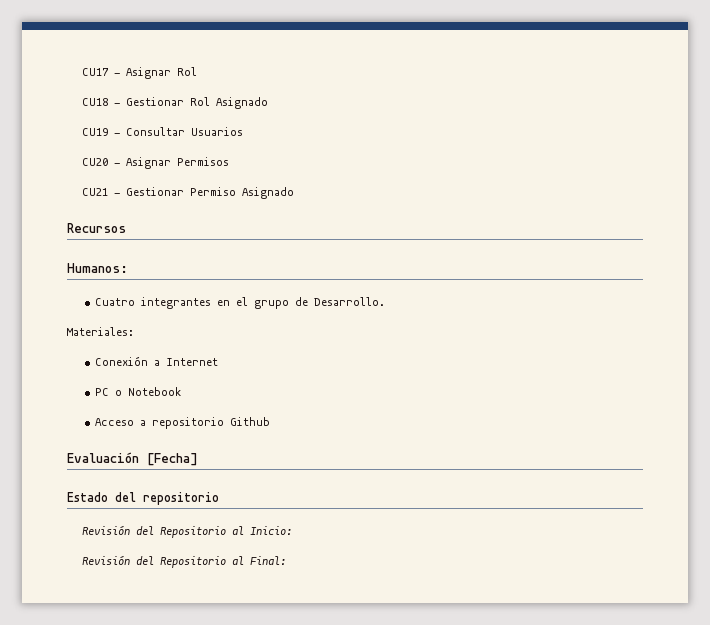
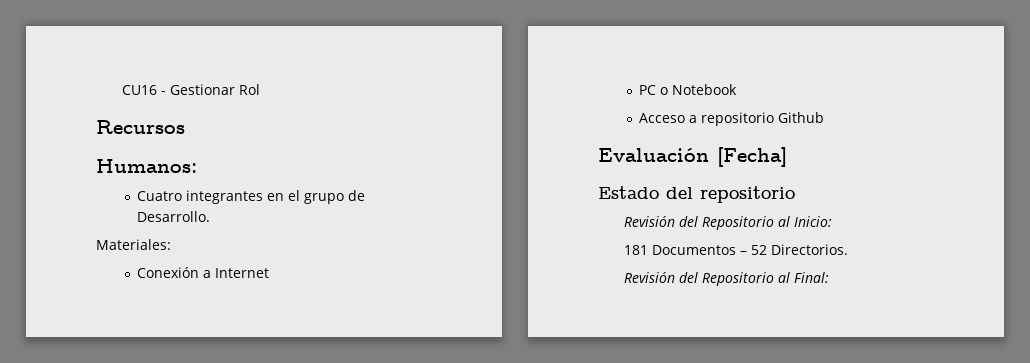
[82,67,198,79] [82,97,269,109] [82,127,244,136] [82,157,230,169] [82,187,295,199] CU17 - Asignar Rol // CU18 - Gestionar Rol Asignado // CU19 - Consultar Usuarios // CU20 - Asignar Permisos // CU21 - Gestionar Permiso Asignado -> [122,84,261,95] CU16 - Gestionar Rol
(293, 530) none -> [624,244,849,255] // 181 Documentos – 52 Directorios.

